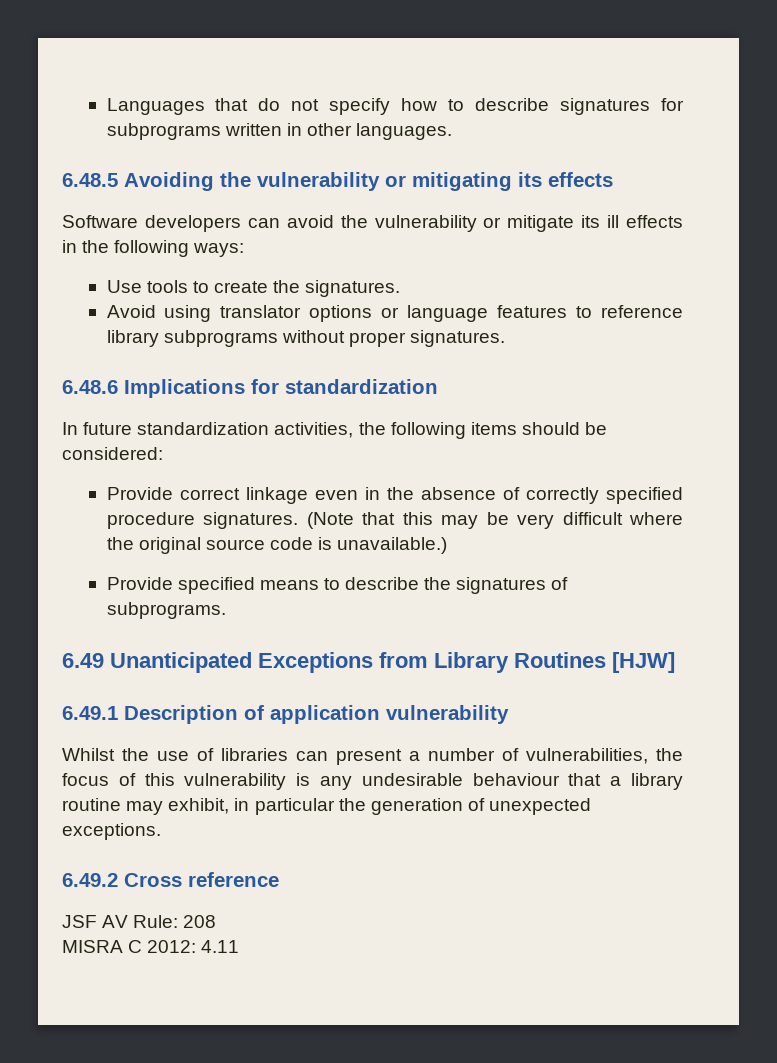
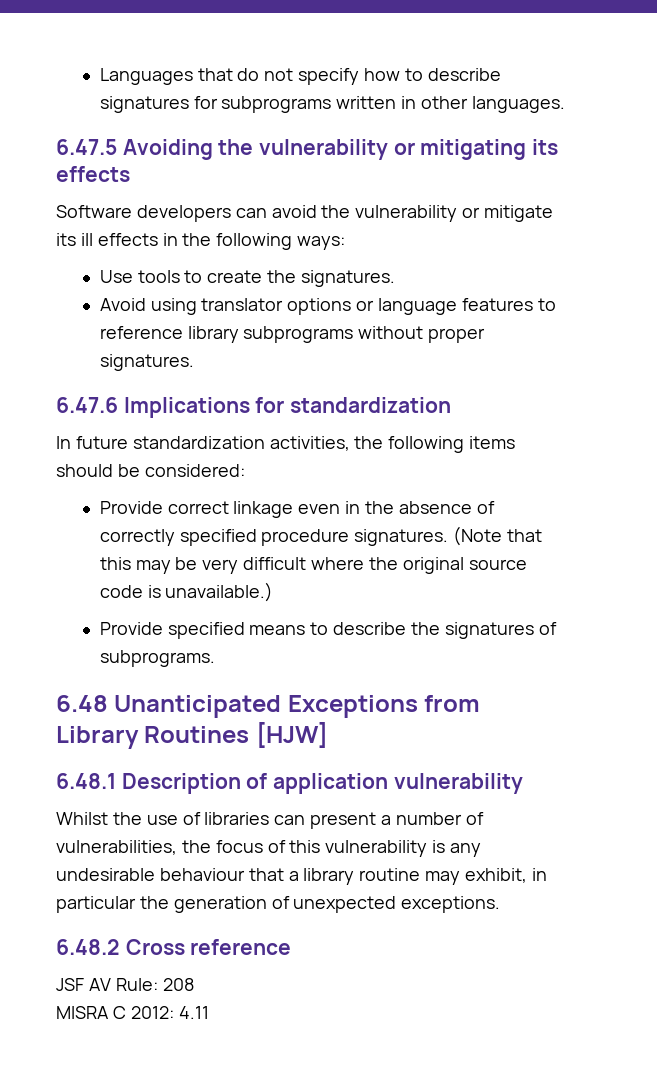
[62,173,118,187] 6.48.5 -> [56,139,117,155] 6.47.5
[62,380,118,394] 6.48.6 -> [56,397,118,413] 6.47.6
[62,653,104,668] 6.49 -> [56,695,108,712] 6.48
[62,706,118,720] 6.49.1 -> [56,773,116,789] 6.48.1
[62,873,118,887] 6.49.2 -> [56,939,120,955] 6.48.2

